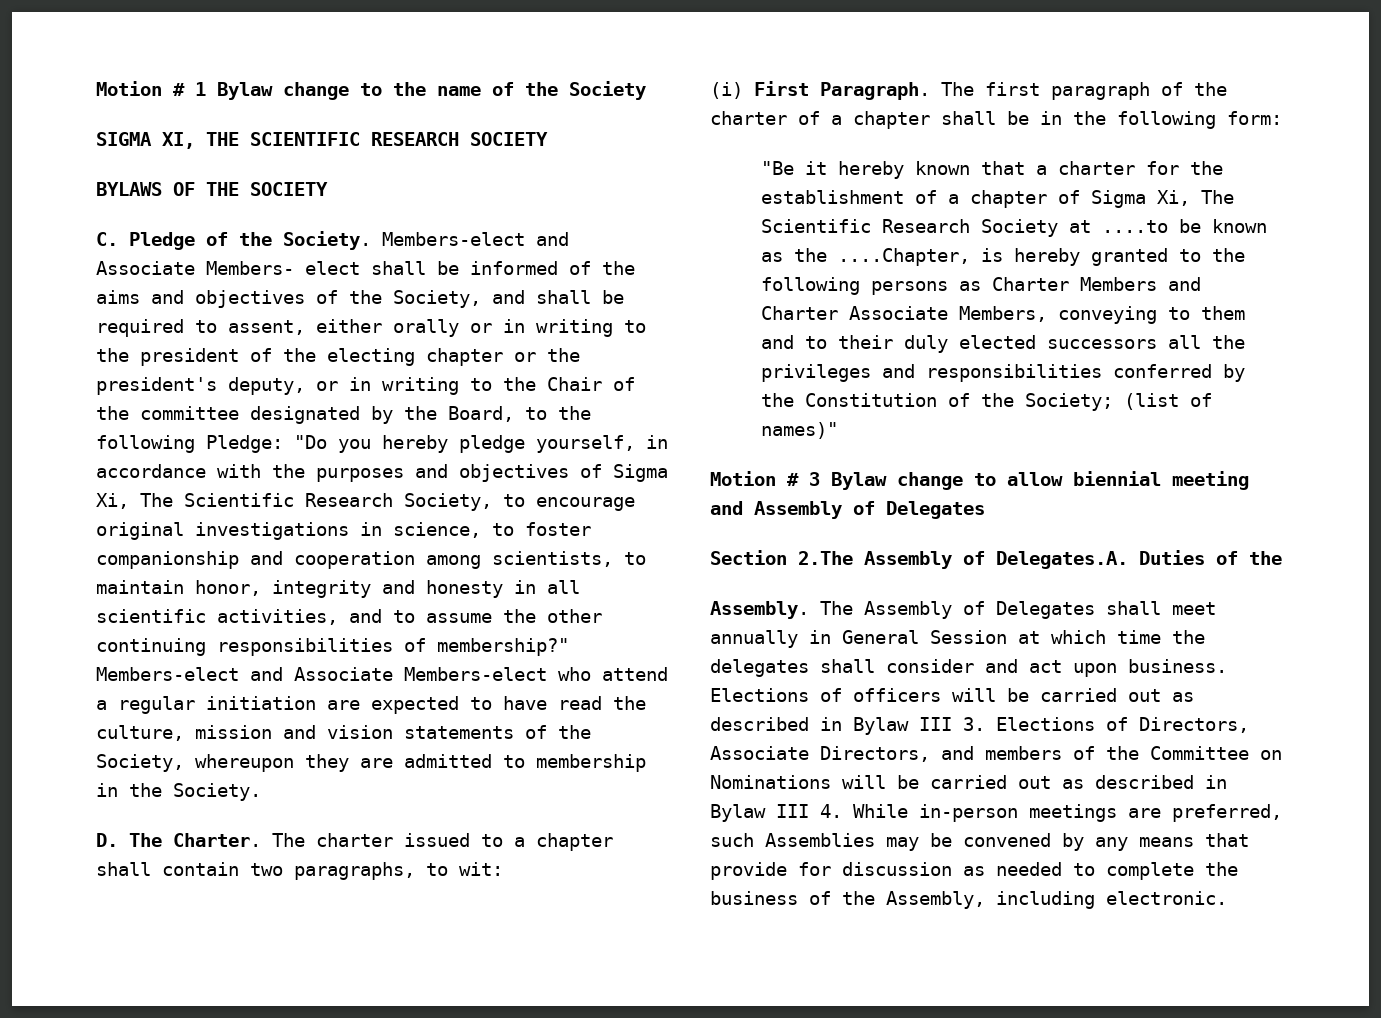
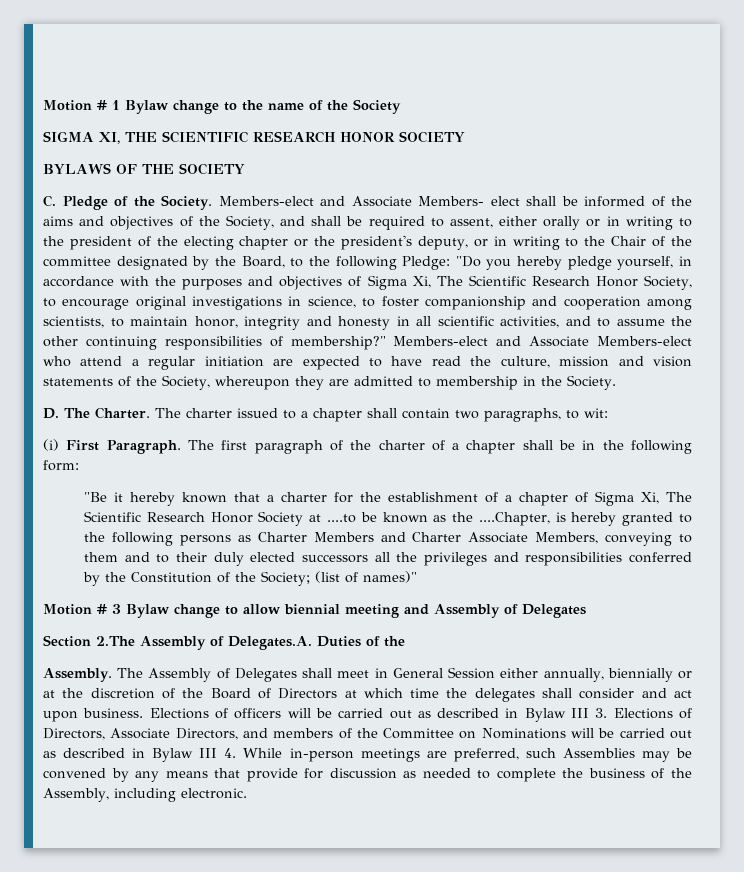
(459, 139) none -> [340,132,395,142] HONOR
(393, 500) none -> [595,276,638,287] Honor
(970, 226) none -> [210,512,253,523] Honor
[710,630,798,648] annually -> (370, 674) none
(1007, 637) none -> [500,668,692,682] [43,688,338,699] either annually, biennially or at the discretion of the Board of Directors

